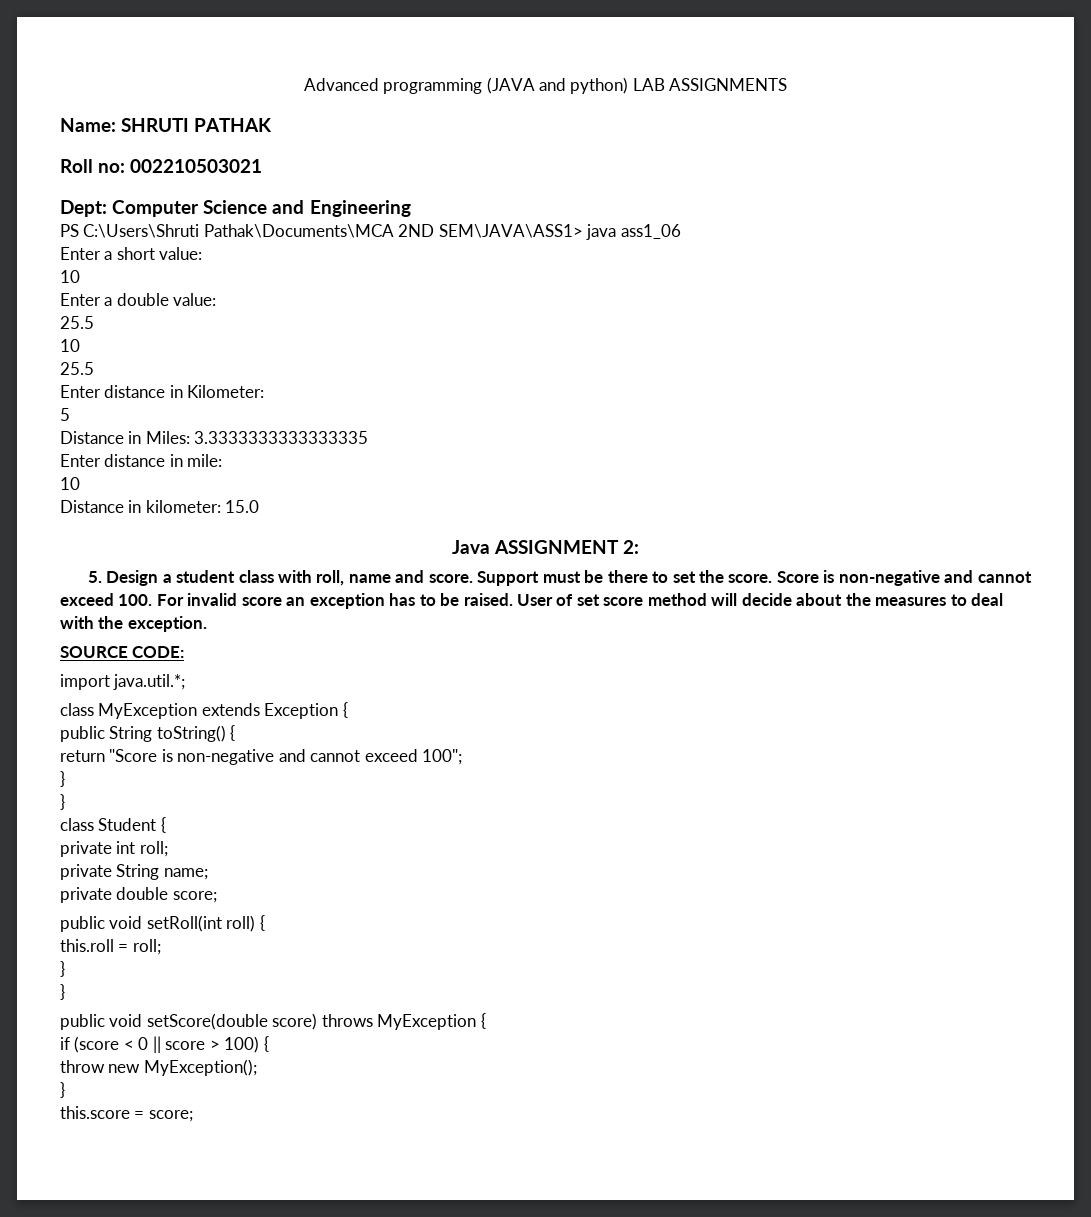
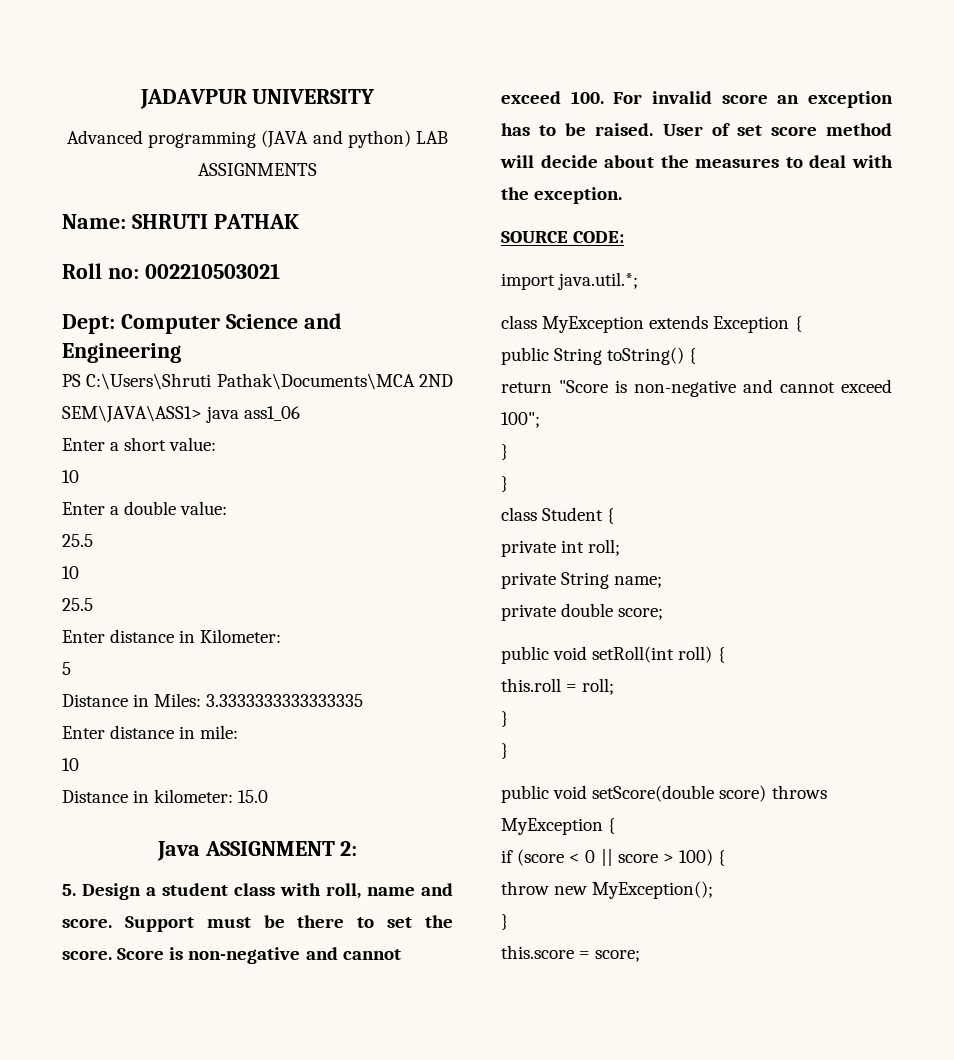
(303, 84) none -> [139,89,376,109] JADAVPUR UNIVERSITY //

